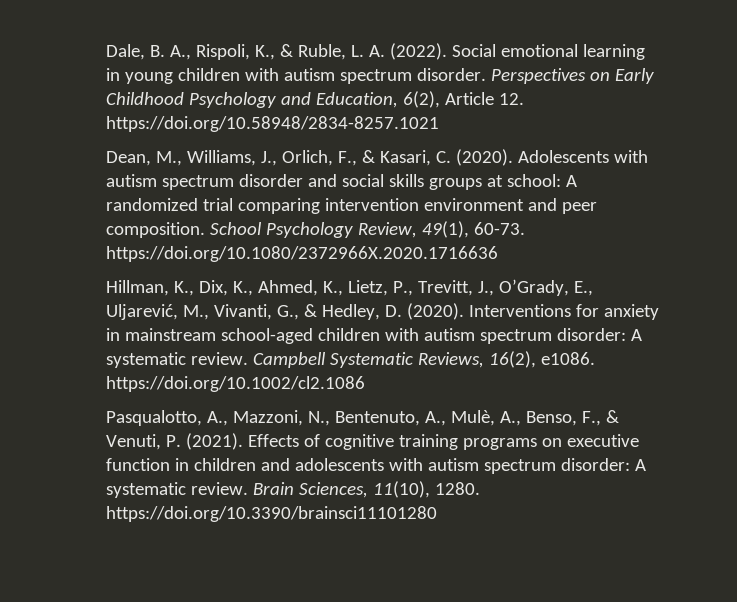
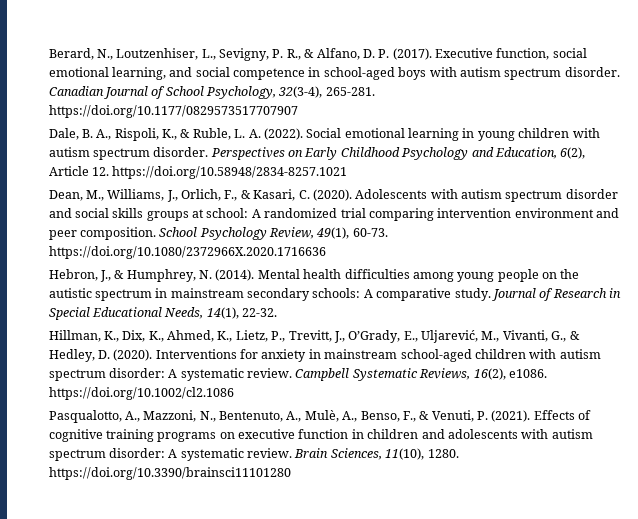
(105, 52) none -> [48,48,587,61] [48,67,620,80] [48,86,375,99] [48,105,298,118] Berard, N., Loutzenhiser, L., Sevigny, P. R., & Alfano, D. P. (2017). Executive function, social emotional learning, and social competence in school-aged boys with autism spectrum disorder. Canadian Journal of School Psychology, 32(3-4), 265-281. https://doi.org/10.1177/0829573517707907 //
(498, 254) none -> [48,269,580,282] [48,288,622,301] [48,307,278,320] // Hebron, J., & Humphrey, N. (2014). Mental health difficulties among young people on the autistic spectrum in mainstream secondary schools: A comparative study. Journal of Research in Special Educational Needs, 14(1), 22-32.

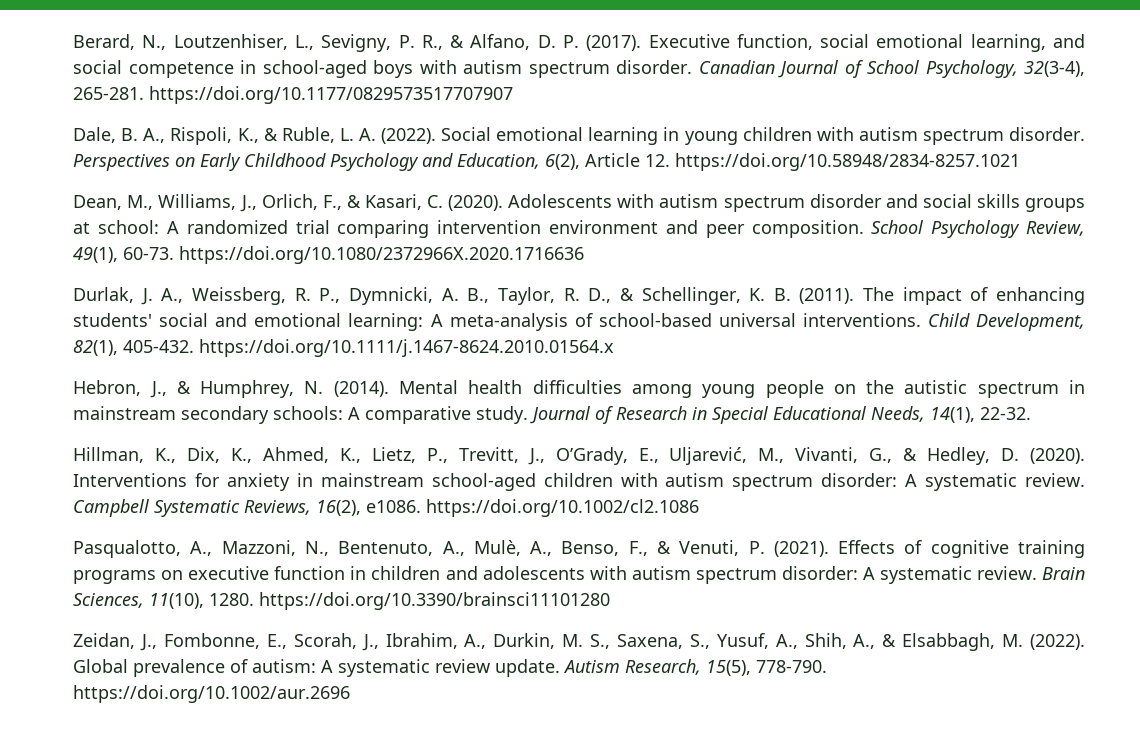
(326, 252) none -> [73,287,1086,305] [73,313,1085,331] [73,339,615,357] // Durlak, J. A., Weissberg, R. P., Dymnicki, A. B., Taylor, R. D., & Schellinger, K. B. (2011). The impact of enhancing students' social and emotional learning: A meta-analysis of school-based universal interventions. Child Development, 82(1), 405-432. https://doi.org/10.1111/j.1467-8624.2010.01564.x
(291, 473) none -> [73,633,1086,651] [73,659,828,677] [73,685,351,703] // Zeidan, J., Fombonne, E., Scorah, J., Ibrahim, A., Durkin, M. S., Saxena, S., Yusuf, A., Shih, A., & Elsabbagh, M. (2022). Global prevalence of autism: A systematic review update. Autism Research, 15(5), 778-790. https://doi.org/10.1002/aur.2696

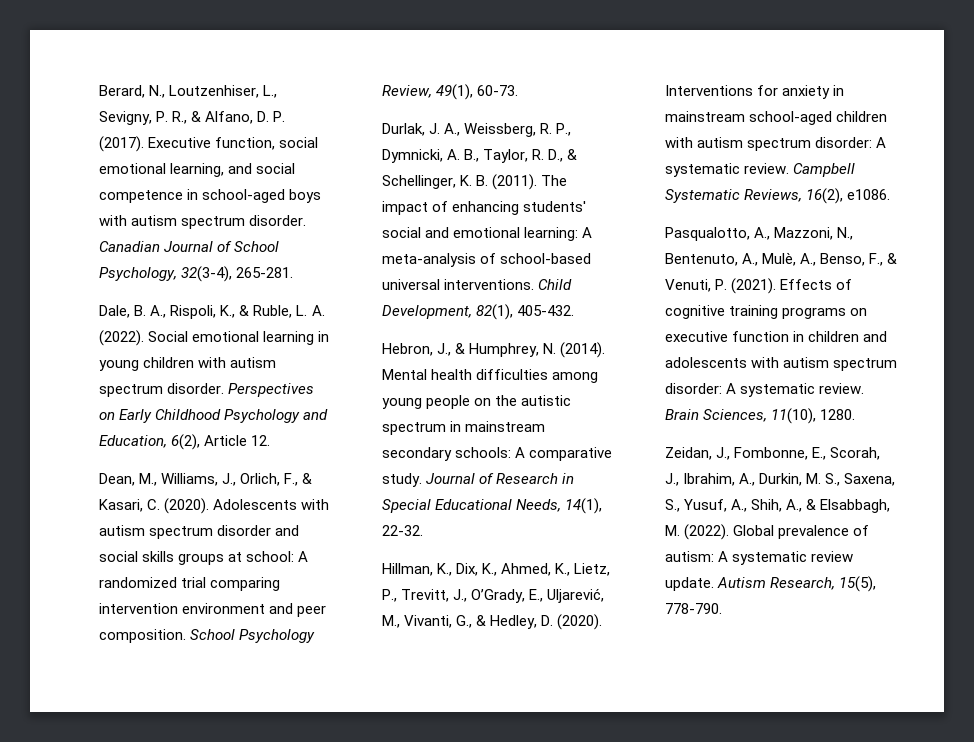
[149,86,514,104] https://doi.org/10.1177/0829573517707907 -> (294, 272) none
[675,153,1021,171] https://doi.org/10.58948/2834-8257.1021 -> (271, 440) none
[179,246,585,264] https://doi.org/10.1080/2372966X.2020.1716636 -> (519, 90) none
[199,339,615,357] https://doi.org/10.1111/j.1467-8624.2010.01564.x -> (575, 310) none
[426,499,700,517] https://doi.org/10.1002/cl2.1086 -> (891, 194) none
[259,592,611,610] https://doi.org/10.3390/brainsci11101280 -> (856, 414) none
[73,685,351,703] https://doi.org/10.1002/aur.2696 -> (723, 608) none

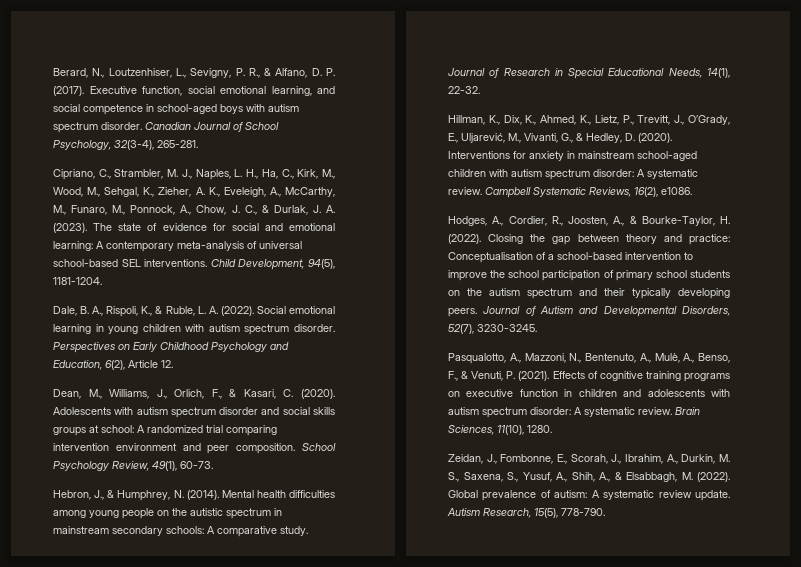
(294, 272) none -> [53,169,335,180] [53,187,335,197] [53,205,335,215] [53,223,335,233] [53,241,303,252] [53,259,335,270] [53,277,103,285] // Cipriano, C., Strambler, M. J., Naples, L. H., Ha, C., Kirk, M., Wood, M., Sehgal, K., Zieher, A. K., Eveleigh, A., McCarthy, M., Funaro, M., Ponnock, A., Chow, J. C., & Durlak, J. A. (2023). The state of evidence for social and emotional learning: A contemporary meta-analysis of universal school-based SEL interventions. Child Development, 94(5), 1181-1204.
[382,123,572,137] [382,149,578,163] [382,174,568,190] [382,201,587,215] [382,227,593,241] [382,253,592,267] [382,279,573,290] [382,304,575,320] // Durlak, J. A., Weissberg, R. P., Dymnicki, A. B., Taylor, R. D., & Schellinger, K. B. (2011). The impact of enhancing students' social and emotional learning: A meta-analysis of school-based universal interventions. Child Development, 82(1), 405-432. -> (214, 465) none
(891, 194) none -> [448,216,730,226] [448,234,730,245] [448,252,694,263] [448,270,730,281] [448,288,730,299] [448,306,730,317] [448,324,538,334] // Hodges, A., Cordier, R., Joosten, A., & Bourke-Taylor, H. (2022). Closing the gap between theory and practice: Conceptualisation of a school-based intervention to improve the school participation of primary school students on the autism spectrum and their typically developing peers. Journal of Autism and Developmental Disorders, 52(7), 3230-3245.

